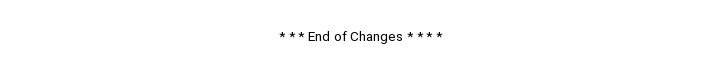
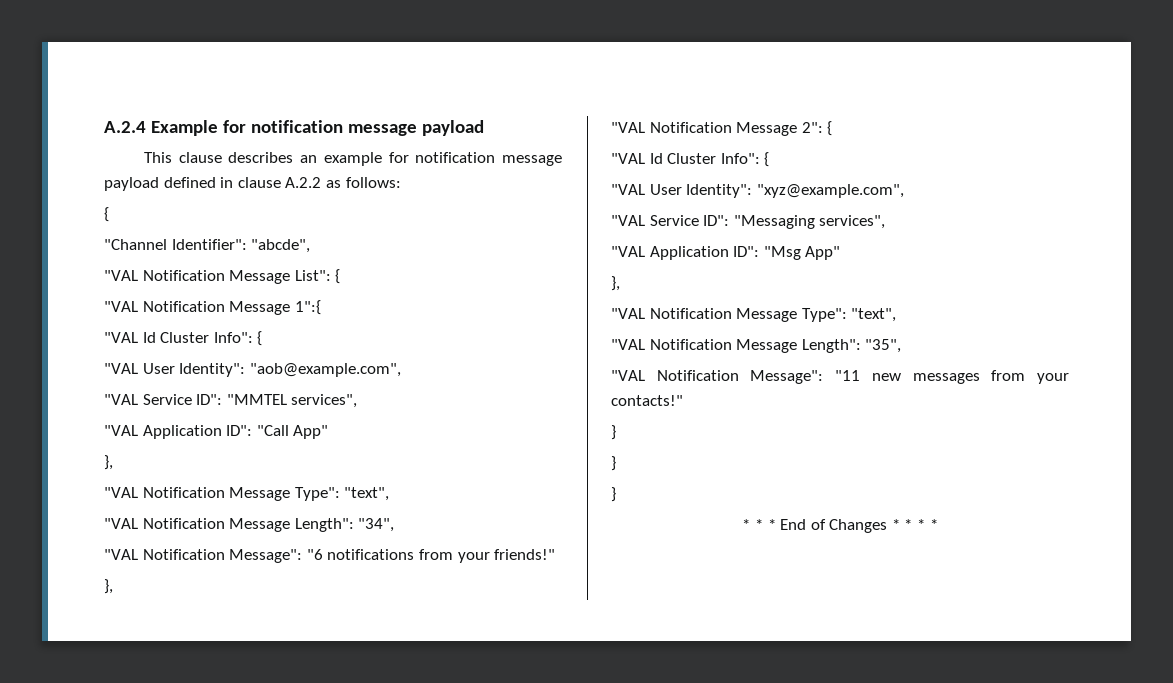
(279, 36) none -> [104,120,484,136] [143,152,562,166] [104,177,401,191] [104,207,109,222] [104,239,311,253] [104,269,341,284] [104,300,321,315] [104,331,263,346] [104,363,401,377] [104,394,358,408] [104,425,329,439] [104,455,113,470] [104,487,390,501] [104,518,395,532] [104,549,556,563] [104,579,113,594] [611,121,833,136] [611,152,770,167] [611,184,904,198] [611,215,886,229] [611,246,841,260] [611,276,620,291] [611,308,897,322] [611,339,902,353] [611,370,1069,384] [611,395,683,406] [611,425,616,440] [611,456,616,471] [611,487,616,502] A.2.4 Example for notification message payload // This clause describes an example for notification message payload defined in clause A.2.2 as follows: // { // "Channel Identifier": "abcde", // "VAL Notification Message List": { // "VAL Notification Message 1":{ // "VAL Id Cluster Info": { // "VAL User Identity": "aob@example.com", // "VAL Service ID": "MMTEL services", // "VAL Application ID": "Call App" // }, // "VAL Notification Message Type": "text", // "VAL Notification Message Length": "34", // "VAL Notification Message": "6 notifications from your friends!" // }, // "VAL Notification Message 2": { // "VAL Id Cluster Info": { // "VAL User Identity": "xyz@example.com", // "VAL Service ID": "Messaging services", // "VAL Application ID": "Msg App" // }, // "VAL Notification Message Type": "text", // "VAL Notification Message Length": "35", // "VAL Notification Message": "11 new messages from your contacts!" // } // } // } //

